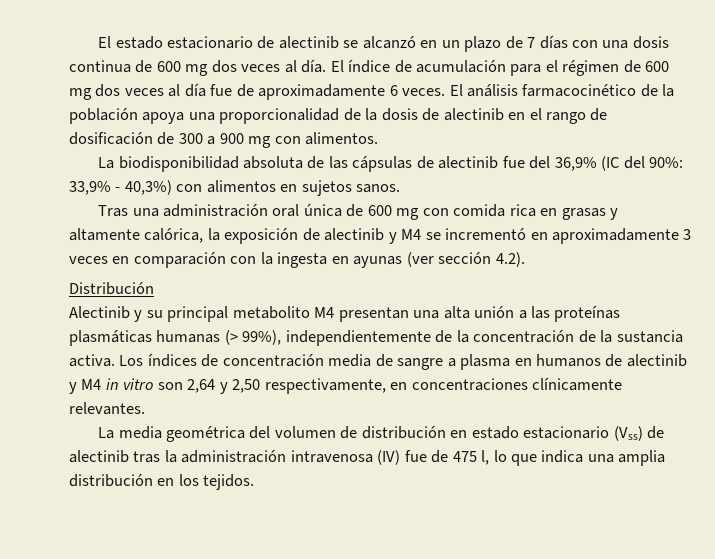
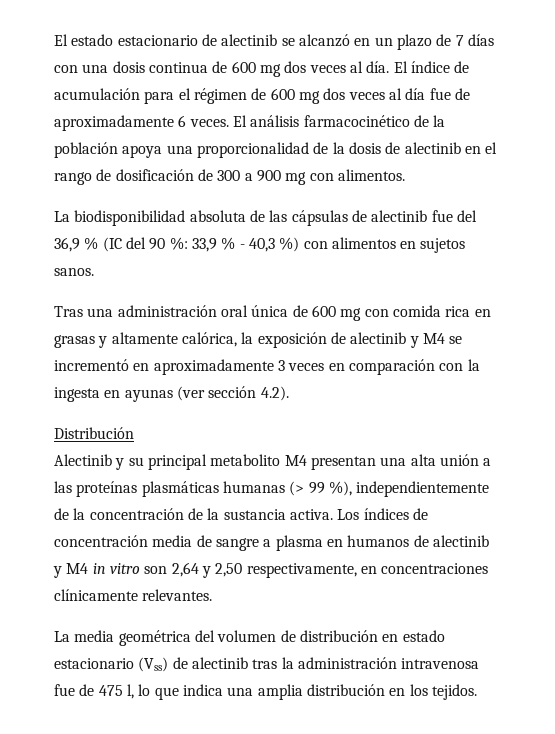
[554,156,684,171] [69,180,172,195] 36,9% (IC del 90%: 33,9% - 40,3%) -> [54,237,300,252] 36,9 % (IC del 90 %: 33,9 % - 40,3 %)
[242,330,282,345] 99%), -> [308,481,352,496] 99 %),
[377,450,401,465] (IV) -> (480, 663) none

